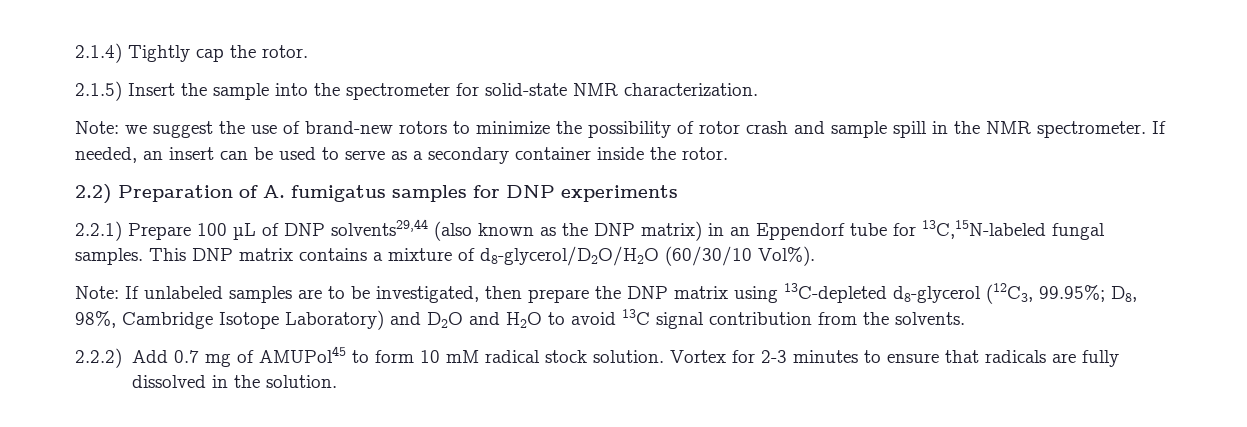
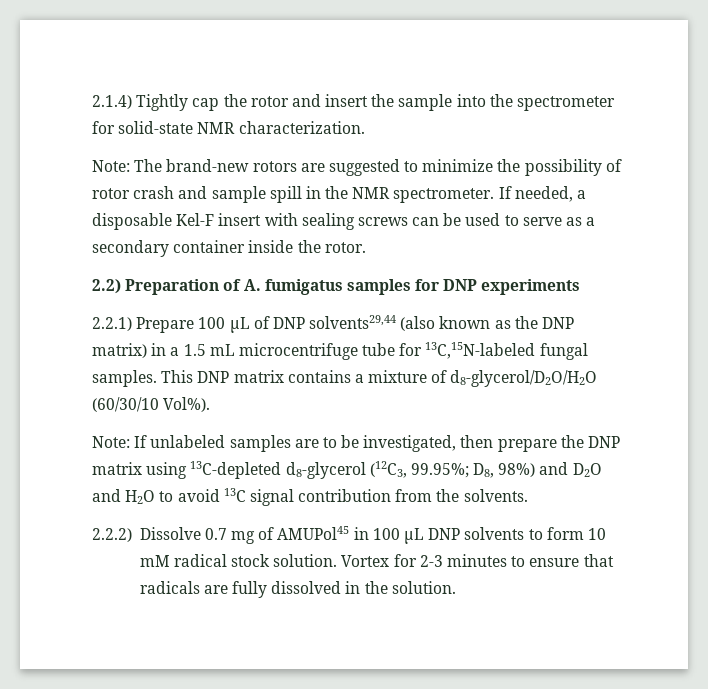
[262,45,308,58] [75,81,175,101] rotor. // 2.1.5) Insert -> [250,94,369,107] rotor and insert
[125,121,447,138] we suggest the use of brand-new rotors -> [134,159,400,176] The brand-new rotors are suggested
[143,147,214,160] an insert -> [577,190,587,199] [92,213,408,230] a disposable Kel-F insert with sealing screws
[730,223,845,240] an Eppendorf -> [170,343,358,360] a 1.5 mL microcentrifuge
[75,310,384,330] 98%, Cambridge Isotope Laboratory) -> [498,463,536,477] 98%)
[131,350,168,363] Add -> [139,527,201,540] Dissolve
(346, 354) none -> [353,527,525,544] in 100 µL DNP solvents

